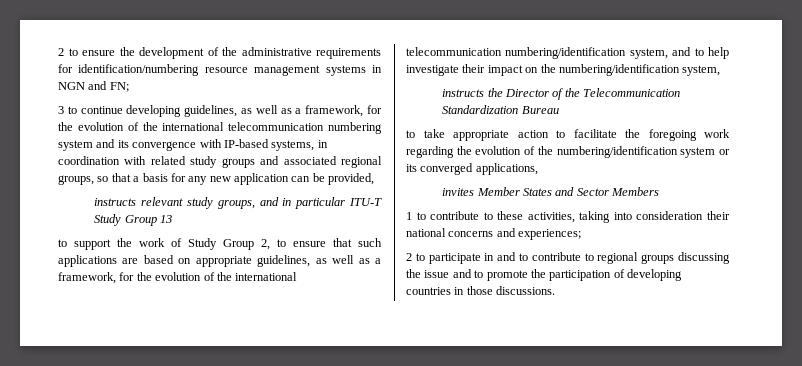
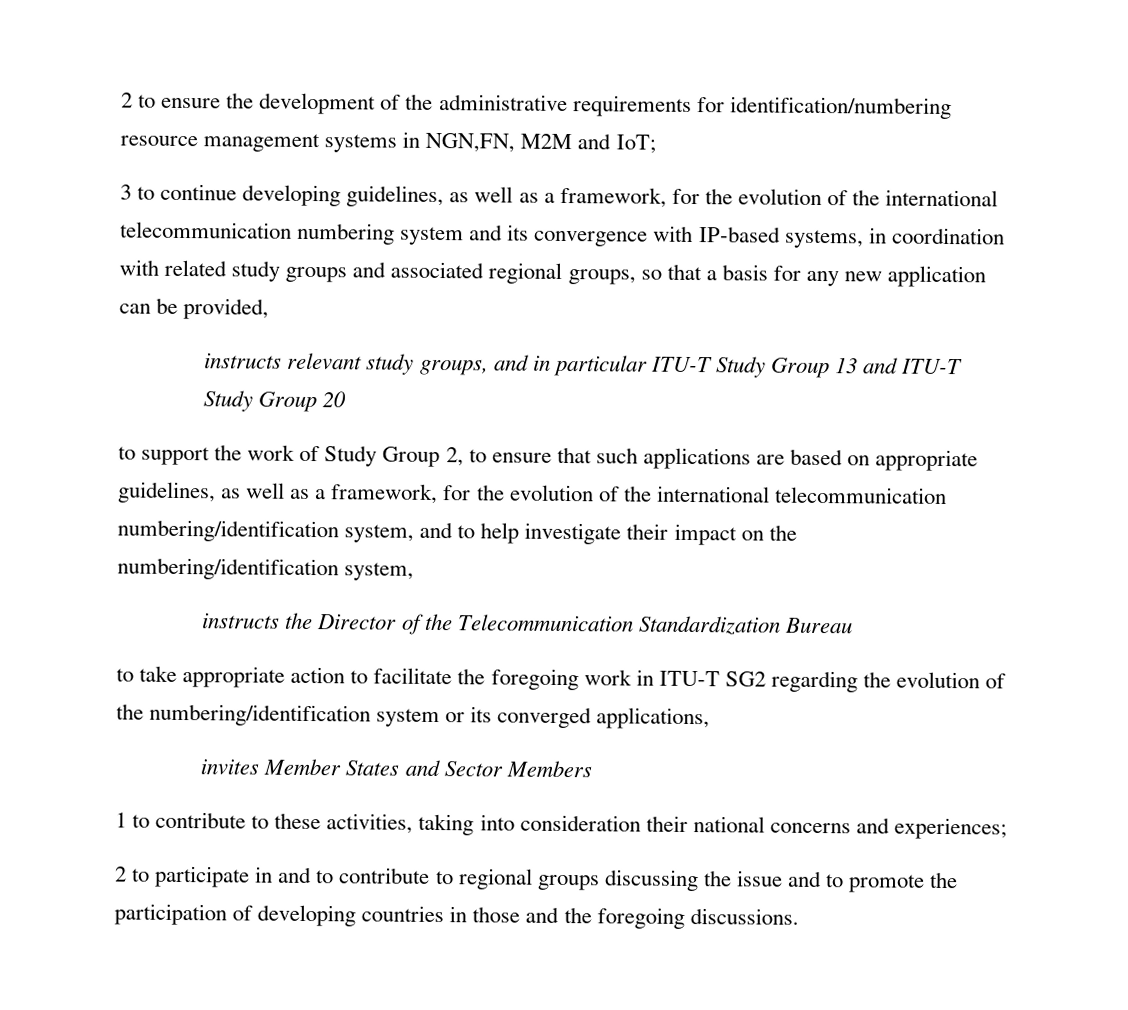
[58,81,129,92] NGN and FN; -> [425,132,656,154] NGN,FN, M2M and IoT;
(172, 219) none -> [863,357,964,375] [203,390,347,413] and ITU-T Study Group 20
(730, 133) none -> [635,669,766,687] in ITU-T SG2
(493, 290) none -> [525,906,685,929] and the foregoing

